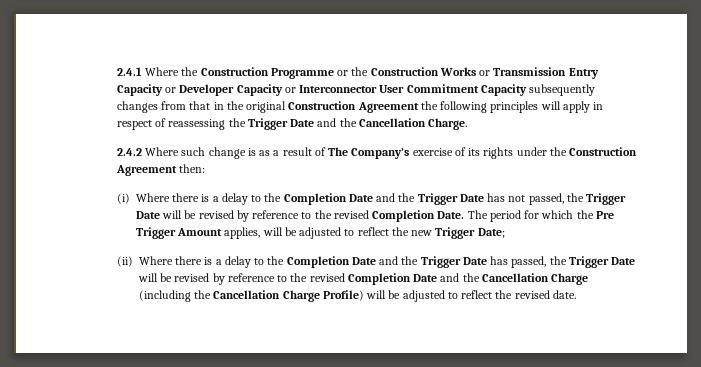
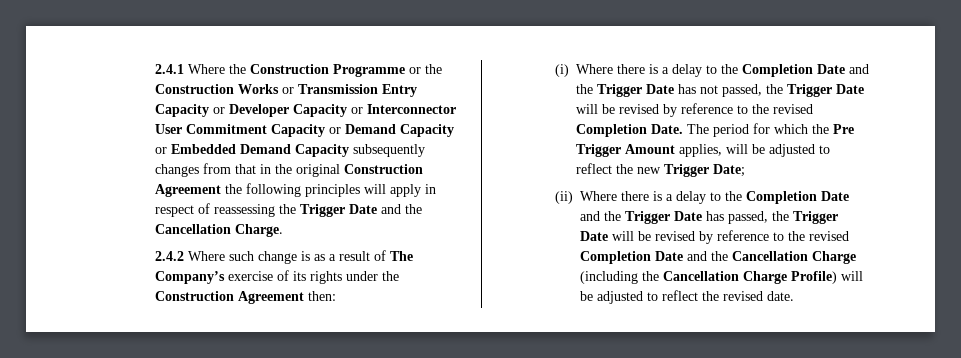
(527, 90) none -> [328,124,454,137] [154,144,349,157] or Demand Capacity or Embedded Demand Capacity

